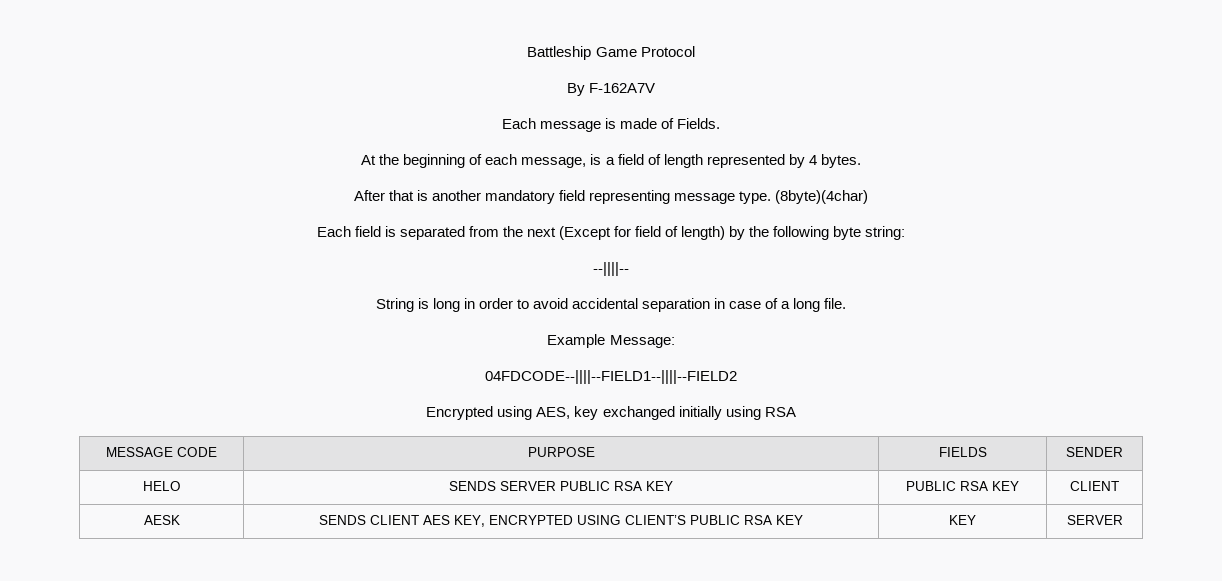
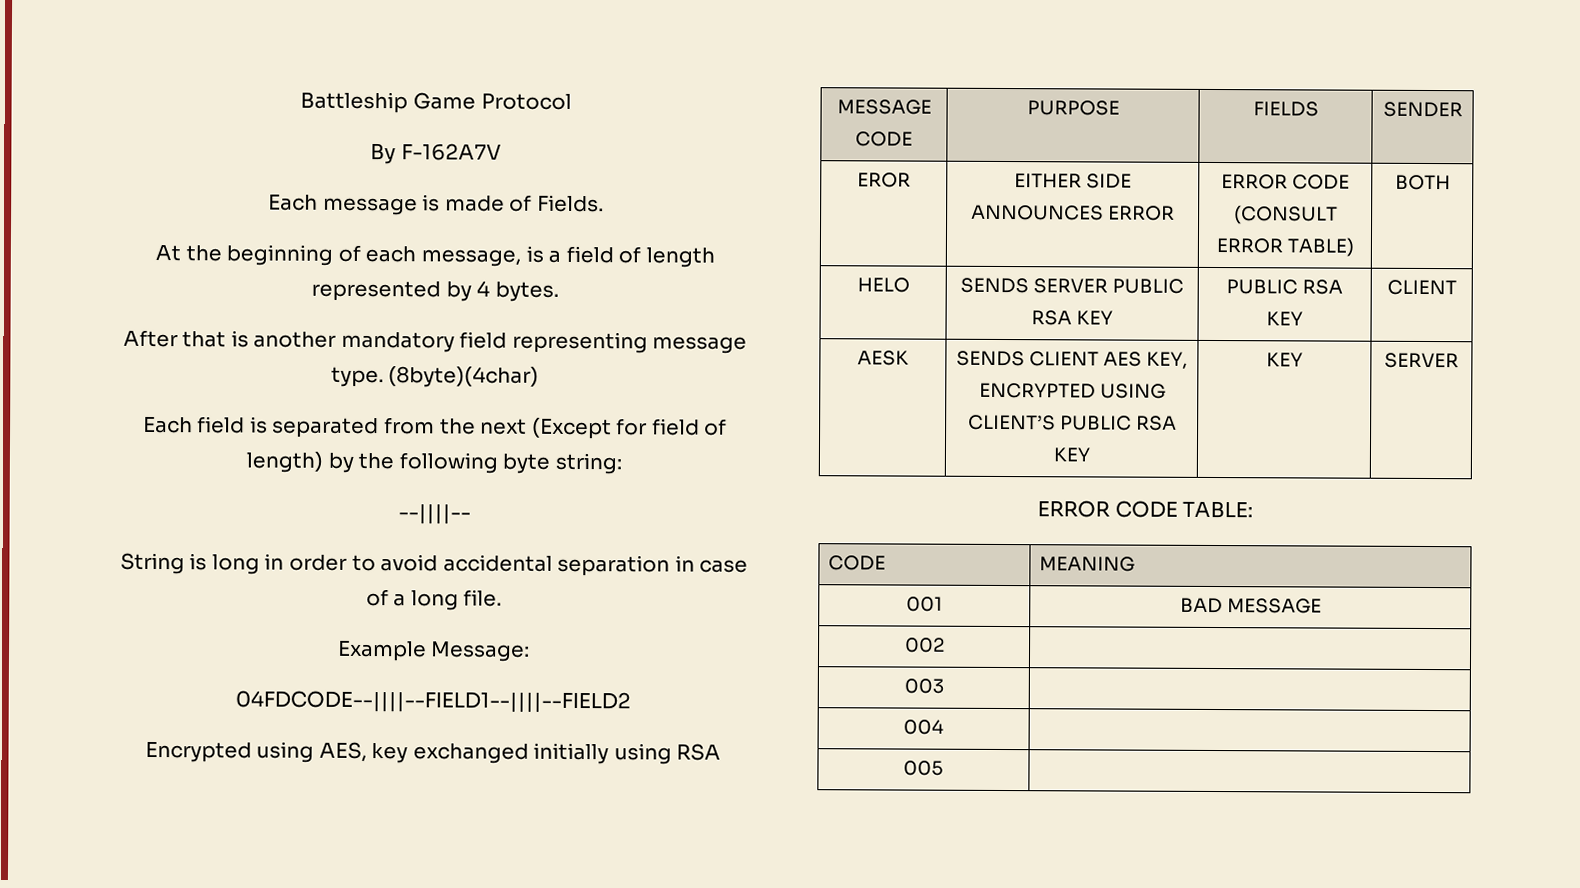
(1123, 452) none -> [857,172,911,188] [1014,173,1132,189] [971,204,1175,221] [1221,174,1350,190] [1233,205,1338,225] [1215,237,1354,257] [1394,174,1451,191] // EROR | EITHER SIDE ANNOUNCES ERROR | ERROR CODE (CONSULT ERROR TABLE) | BOTH
(1123, 520) none -> [1036,500,1254,519] [828,555,887,571] [1039,556,1136,572] [906,596,943,612] [1179,597,1322,614] [904,637,945,653] [903,678,944,694] [903,719,944,735] [903,760,944,776] // ERROR CODE TABLE: // CODE | MEANING // 001 | BAD MESSAGE // 002 | // 003 | // 004 | // 005 |

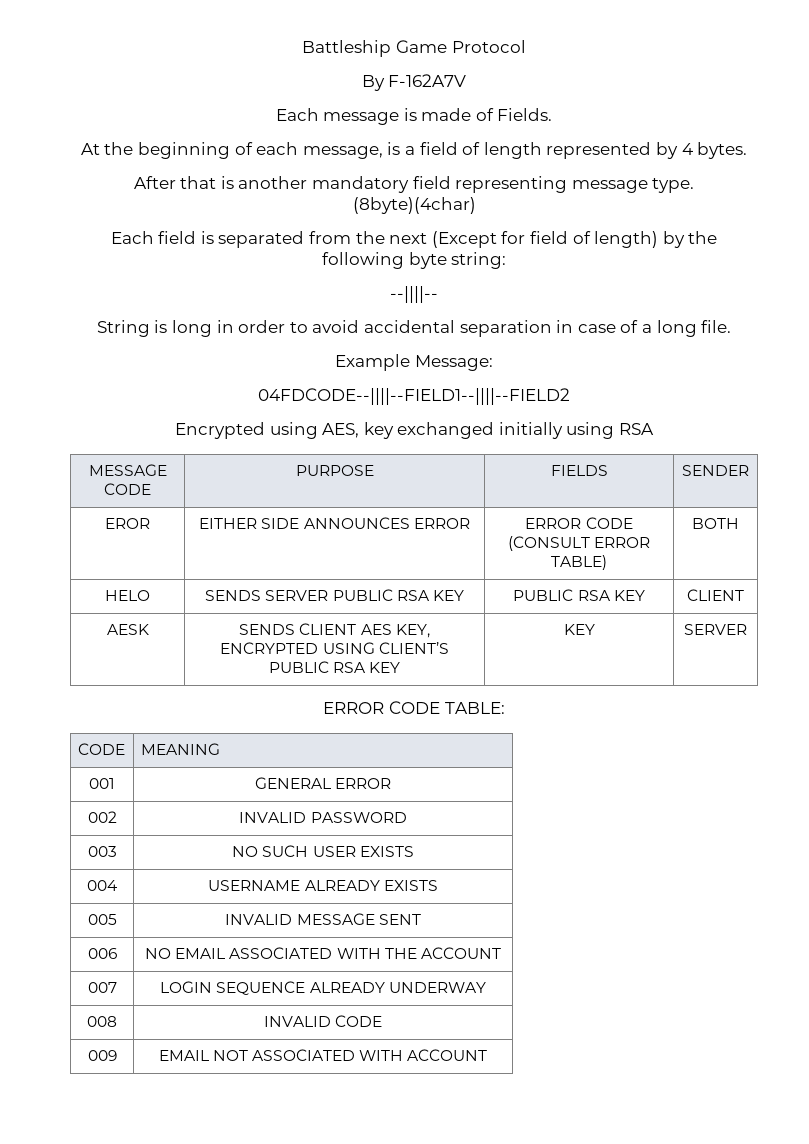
[1179,597,1322,614] BAD MESSAGE -> [254,777,392,789] GENERAL ERROR
(945, 645) none -> [239,812,407,823] INVALID PASSWORD
[903,719,944,735] [903,760,944,776] // 004 | // 005 | -> [232,845,414,857] [87,880,118,891] [208,880,438,891] [87,914,117,925] [225,913,421,925] [87,948,117,959] [145,947,501,959] [87,982,117,993] [160,981,486,995] [87,1016,117,1027] [263,1015,383,1027] [87,1050,117,1061] [158,1049,488,1061] NO SUCH USER EXISTS // 004 | USERNAME ALREADY EXISTS // 005 | INVALID MESSAGE SENT // 006 | NO EMAIL ASSOCIATED WITH THE ACCOUNT // 007 | LOGIN SEQUENCE ALREADY UNDERWAY // 008 | INVALID CODE // 009 | EMAIL NOT ASSOCIATED WITH ACCOUNT

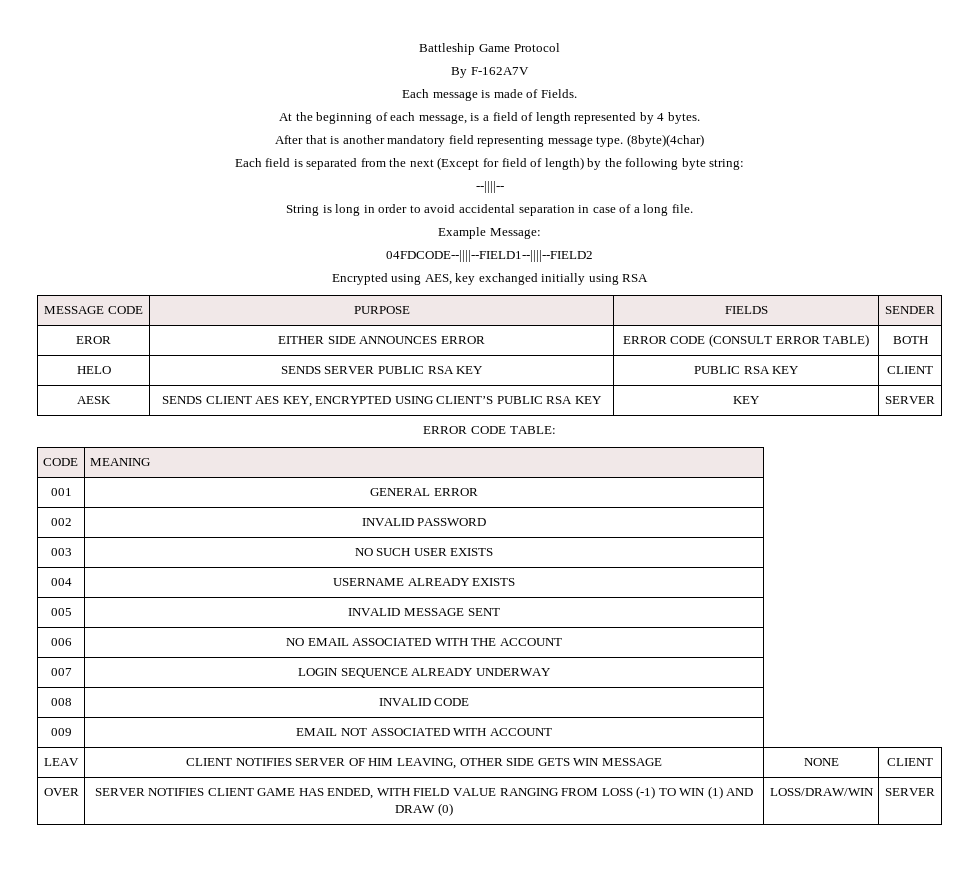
(488, 1055) none -> [44,758,79,766] [186,758,662,769] [803,758,839,766] [887,758,933,766] [43,788,79,796] [94,786,754,799] [395,803,453,816] [769,788,874,796] [885,788,935,796] // LEAV | CLIENT NOTIFIES SERVER OF HIM LEAVING, OTHER SIDE GETS WIN MESSAGE | NONE | CLIENT // OVER | SERVER NOTIFIES CLIENT GAME HAS ENDED, WITH FIELD VALUE RANGING FROM LOSS (-1) TO WIN (1) AND DRAW (0) | LOSS/DRAW/WIN | SERVER

